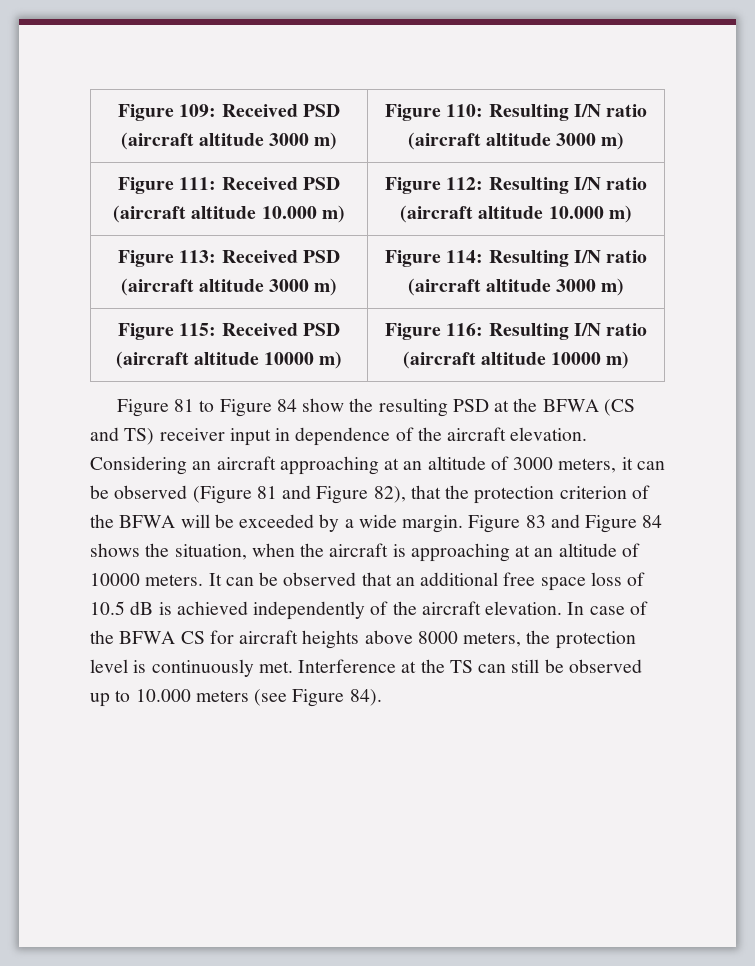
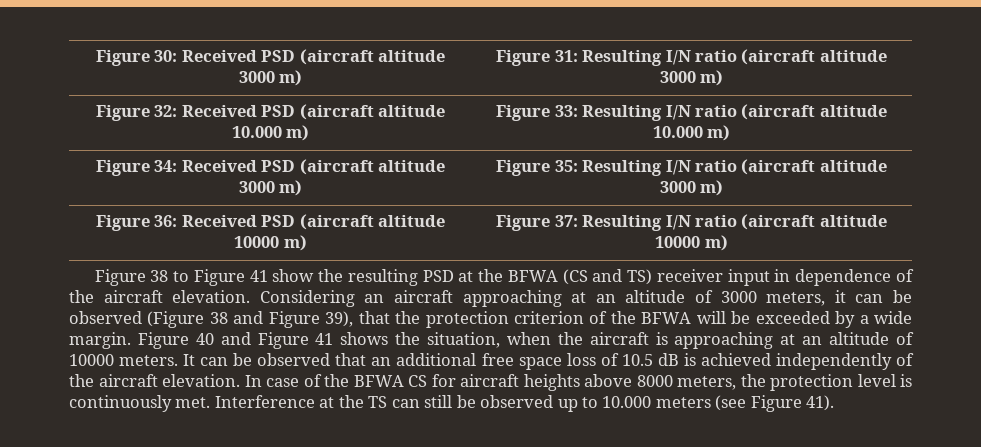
[118,104,340,121] [120,132,338,150] [384,104,648,121] [407,132,625,150] [118,177,217,194] Figure 109: Received PSD (aircraft altitude 3000 m) | Figure 110: Resulting I/N ratio (aircraft altitude 3000 m) // Figure 111: -> [95,49,446,66] [238,70,303,86] [496,49,887,66] [659,70,724,86] [95,105,178,121] Figure 30: Received PSD (aircraft altitude 3000 m) | Figure 31: Resulting I/N ratio (aircraft altitude 3000 m) // Figure 32:
[446,177,484,190] 112: -> [554,105,578,117] 33:
[179,250,340,263] [120,278,338,296] [384,250,648,267] [407,278,625,296] [118,323,217,340] 113: Received PSD (aircraft altitude 3000 m) | Figure 114: Resulting I/N ratio (aircraft altitude 3000 m) // Figure 115: -> [154,159,446,175] [238,180,303,196] [496,159,887,176] [659,180,724,196] [95,215,178,231] 34: Received PSD (aircraft altitude 3000 m) | Figure 35: Resulting I/N ratio (aircraft altitude 3000 m) // Figure 36:
[446,323,484,336] 116: -> [554,215,578,227] 37:
[173,399,194,412] 81 -> [150,270,169,282] 38
[276,399,297,412] 84 -> [249,270,268,282] 41
[256,485,406,504] 81 and Figure 82), -> [209,311,354,328] 38 and Figure 39),
[525,514,663,533] 83 and Figure 84 -> [195,332,334,349] 40 and Figure 41
[349,689,382,706] 84). -> [806,395,835,411] 41).

